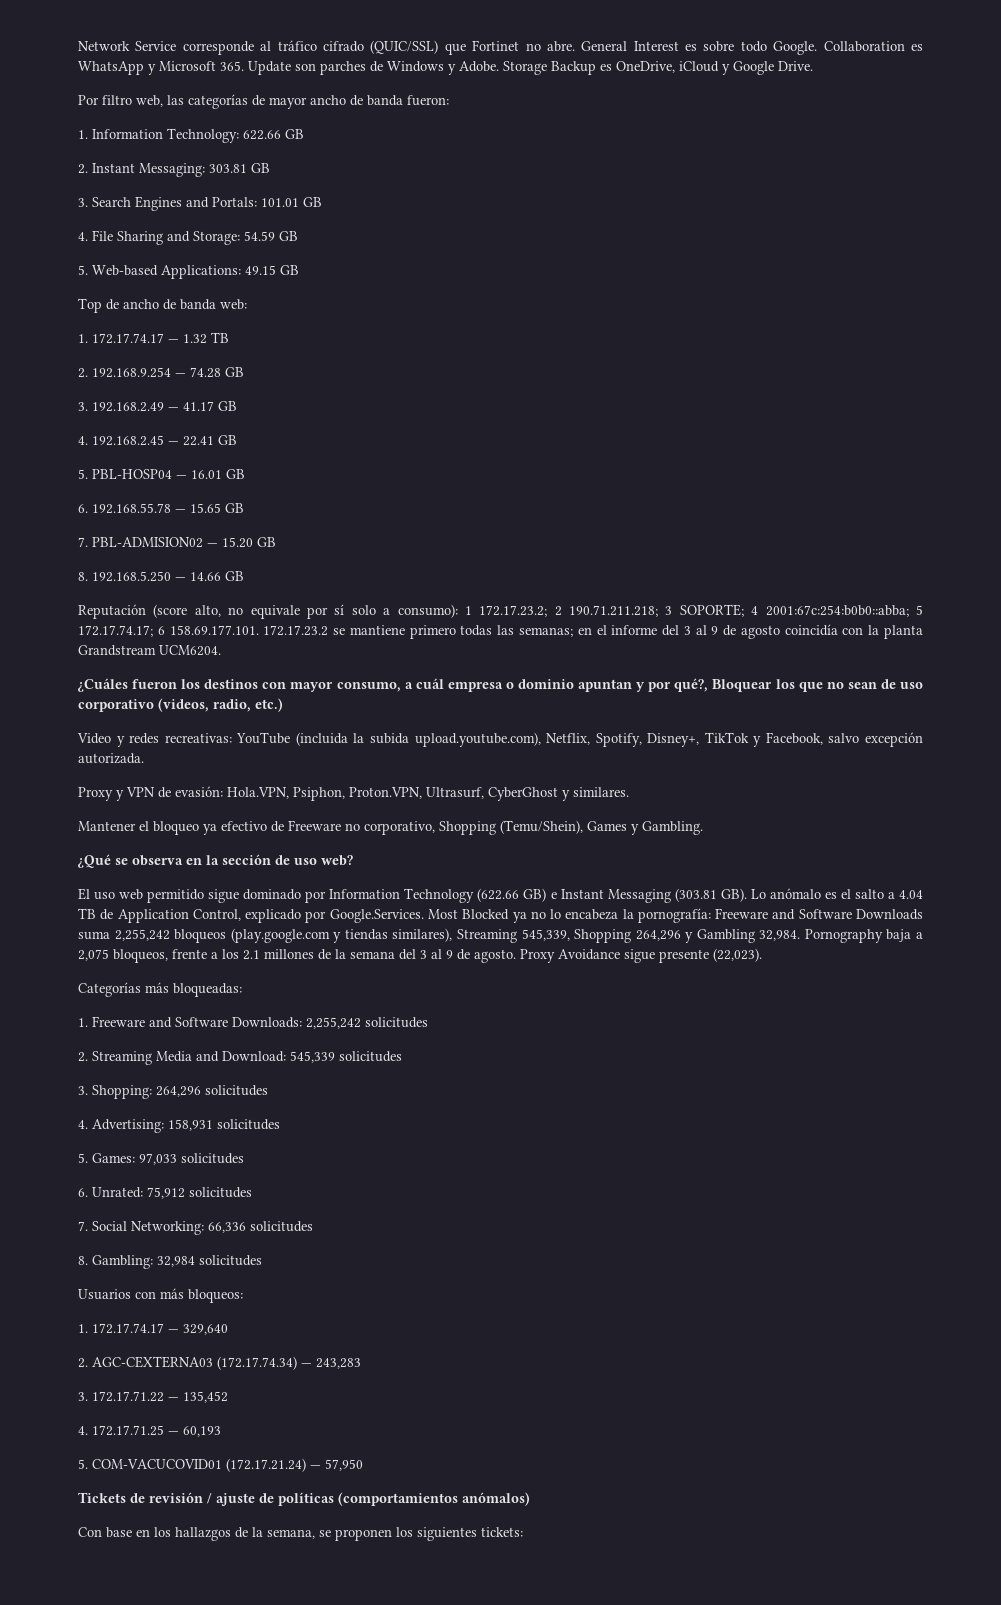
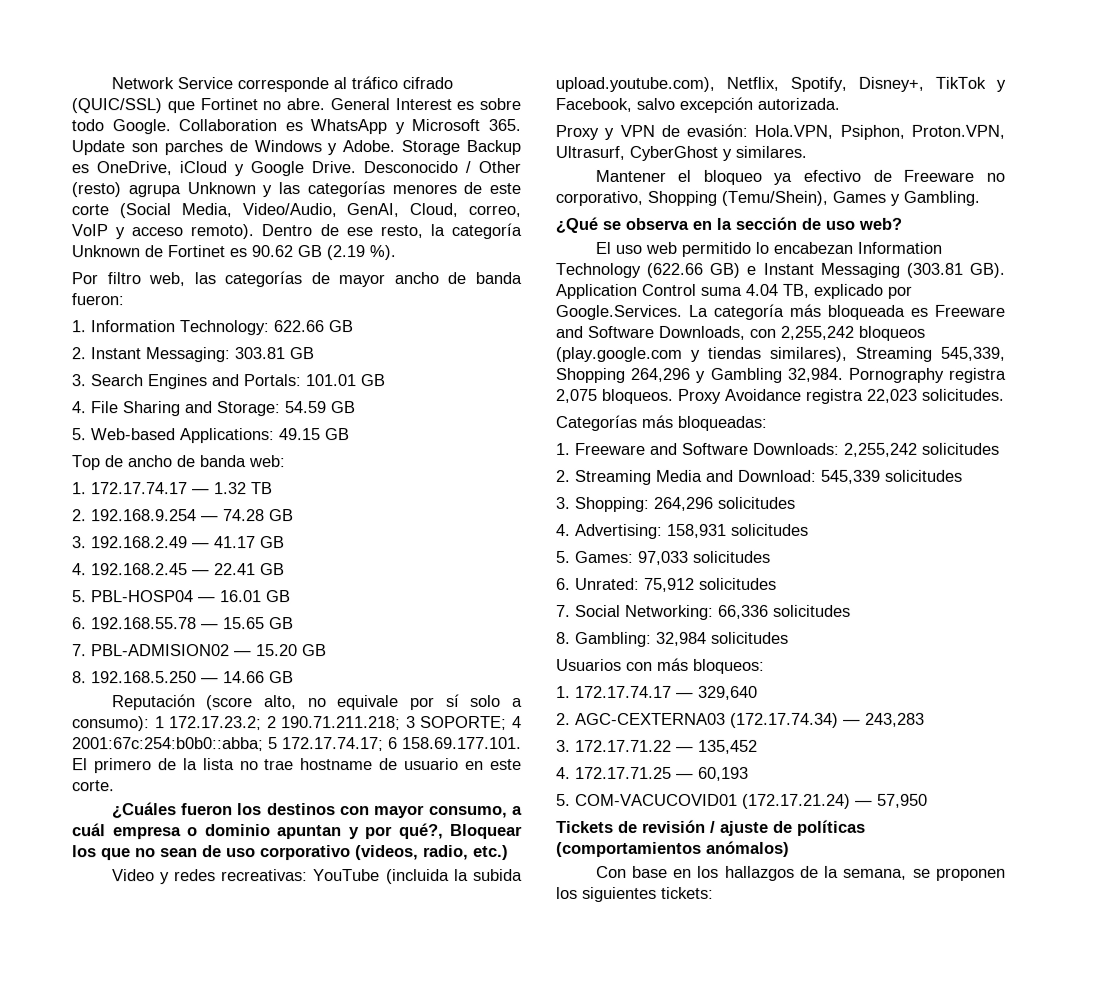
(813, 66) none -> [363,161,521,174] [71,181,521,198] [71,203,521,219] [71,223,522,240] [71,245,396,261] Desconocido / Other (resto) agrupa Unknown y las categorías menores de este corte (Social Media, Video/Audio, GenAI, Cloud, correo, VoIP y acceso remoto). Dentro de ese resto, la categoría Unknown de Fortinet es 90.62 GB (2.19 %).
[263,624,923,639] [78,645,221,656] 172.17.23.2 se mantiene primero todas las semanas; en el informe del 3 al 9 de agosto coincidía con la planta Grandstream UCM6204. -> [72,758,523,774] [72,780,115,792] El primero de la lista no trae hostname de usuario en este corte.
[208,889,327,903] sigue dominado por -> [754,241,853,254] lo encabezan
[750,888,923,899] [78,908,924,923] [78,931,110,940] Lo anómalo es el salto a 4.04 TB de Application Control, explicado por Google.Services. Most Blocked ya no lo encabeza la pornografía: Freeware and Software Downloads suma -> [555,283,912,299] [555,303,1005,320] [555,325,776,340] Application Control suma 4.04 TB, explicado por Google.Services. La categoría más bloqueada es Freeware and Software Downloads, con
[886,929,923,942] [78,948,762,963] baja a 2,075 bloqueos, frente a los 2.1 millones de la semana del 3 al 9 de agosto. Proxy Avoidance sigue presente (22,023). -> [948,367,1006,383] [555,388,1004,404] registra 2,075 bloqueos. Proxy Avoidance registra 22,023 solicitudes.

